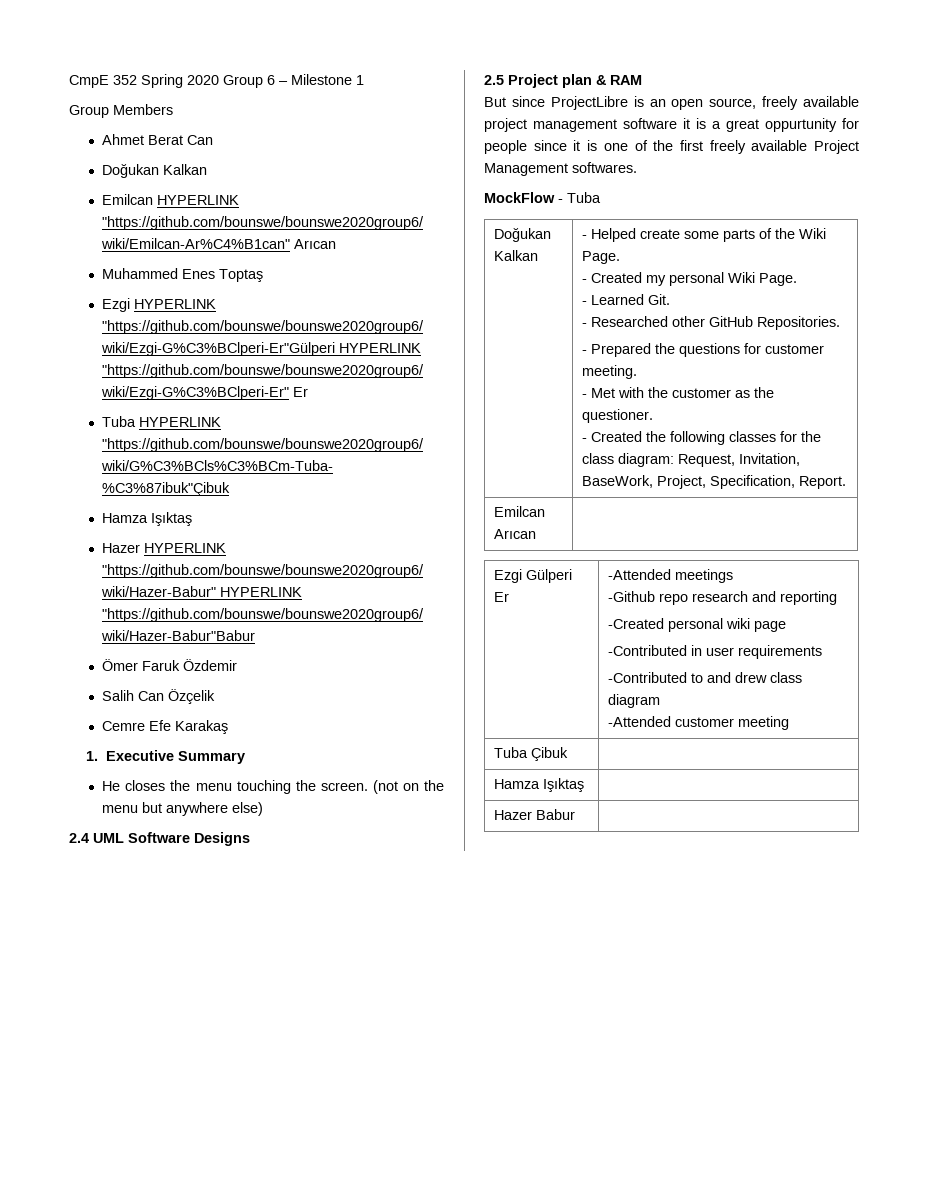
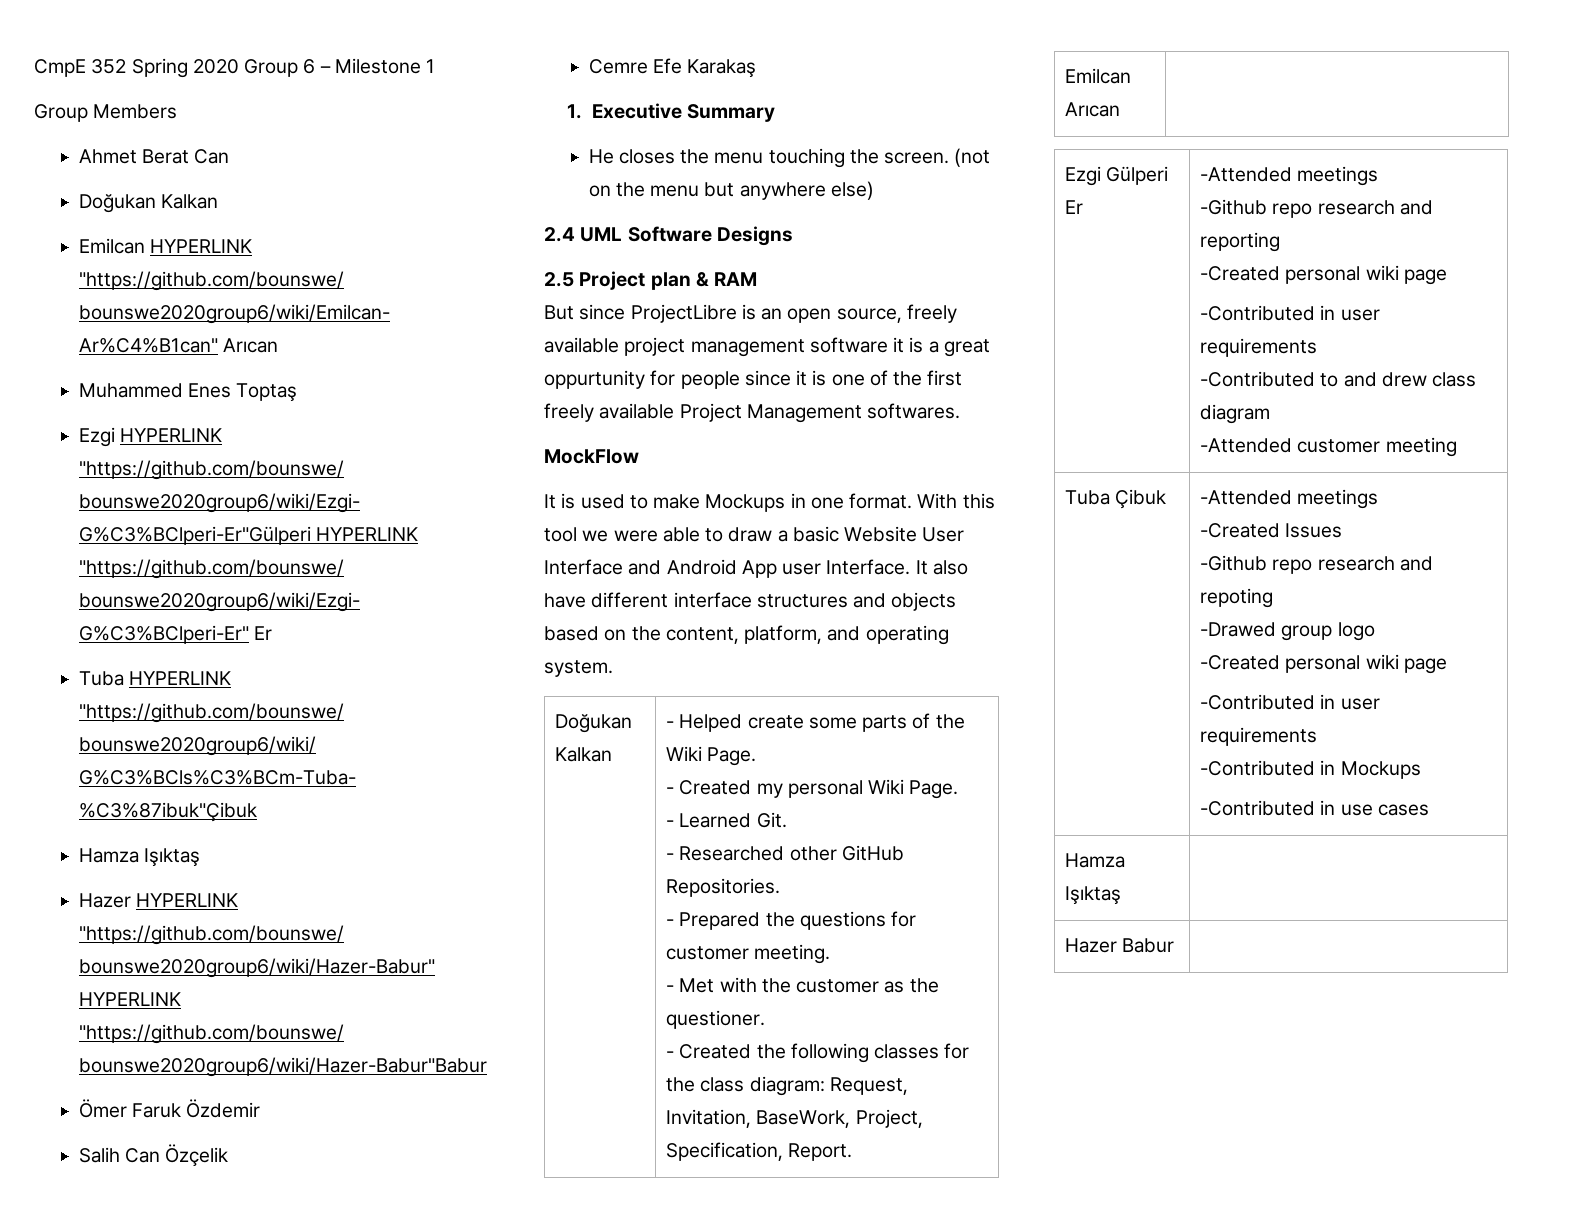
[558,192,601,203] - Tuba -> [544,493,995,512] [544,526,965,542] [544,559,968,578] [544,592,957,611] [544,625,949,645] [544,660,613,677] // It is used to make Mockups in one format. With this tool we were able to draw a basic Website User Interface and Android App user Interface. It also have different interface structures and objects based on the content, platform, and operating system.
(568, 754) none -> [1200,489,1379,509] [1200,523,1343,538] [1200,555,1433,574] [1200,588,1274,608] [1200,622,1375,641] [1200,654,1447,674] [1200,694,1380,710] [1200,727,1318,746] [1200,760,1421,779] [1200,800,1429,816] -Attended meetings // -Created Issues // -Github repo research and repoting // -Drawed group logo // -Created personal wiki page // -Contributed in user requirements // -Contributed in Mockups // -Contributed in use cases

